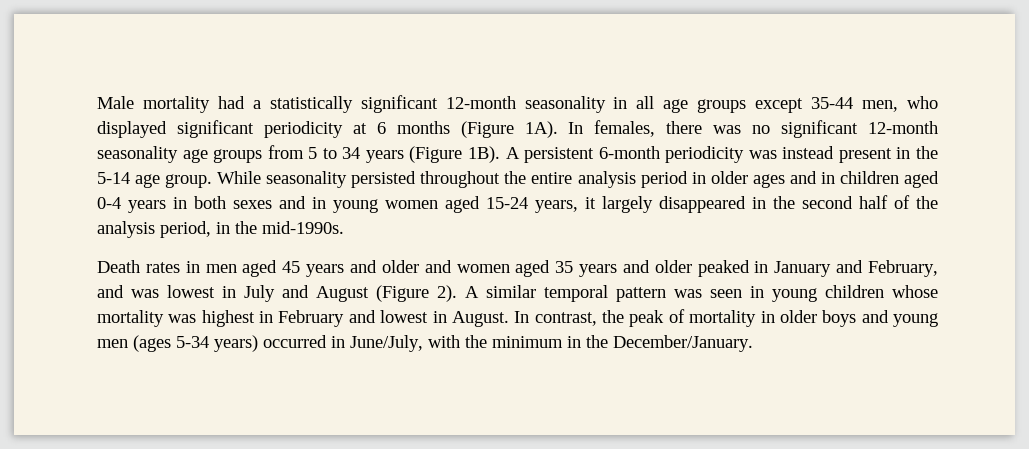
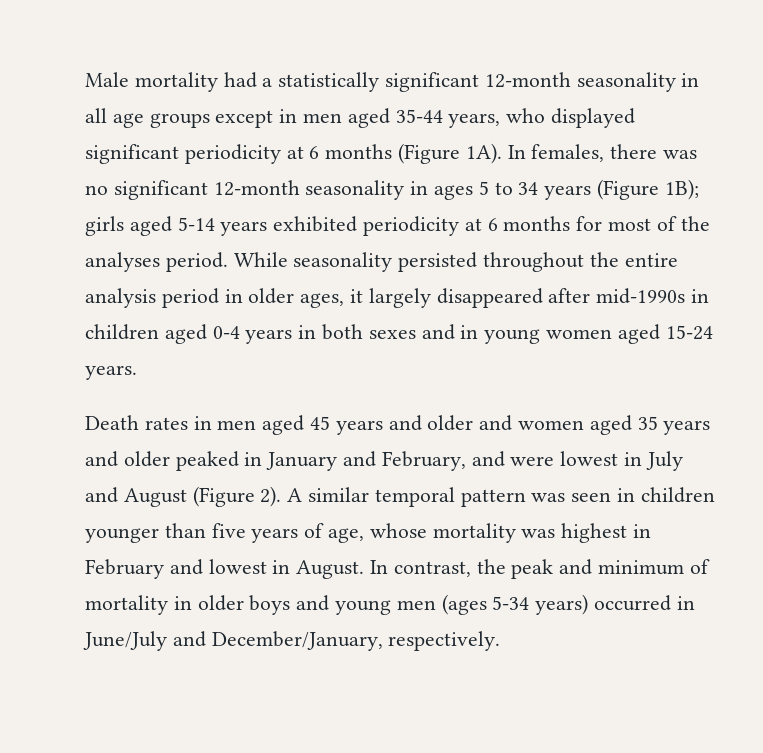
[811,97,899,112] 35-44 men, -> [279,108,501,128] in men aged 35-44 years,
[182,145,304,163] age groups from -> [410,181,474,200] in ages
[467,146,938,163] [97,172,213,188] 1B). A persistent 6-month periodicity was instead present in the 5-14 age group. -> [664,179,699,200] [85,216,710,236] [85,252,228,272] 1B); girls aged 5-14 years exhibited periodicity at 6 months for most of the analyses period.
[752,171,817,188] ages and -> [300,288,686,308] ages, it largely disappeared after mid-1990s
[535,195,938,213] [97,221,344,238] years, it largely disappeared in the second half of the analysis period, in the mid-1990s. -> [85,365,137,380] years.
[131,289,159,298] was -> [510,456,555,466] were
[772,285,884,302] young children -> [640,487,715,503] [85,523,365,543] children younger than five years of age,
(665, 318) none -> [559,559,685,575] and minimum
[350,335,753,352] June/July, with the minimum in the December/January. -> [83,631,501,651] June/July and December/January, respectively.

